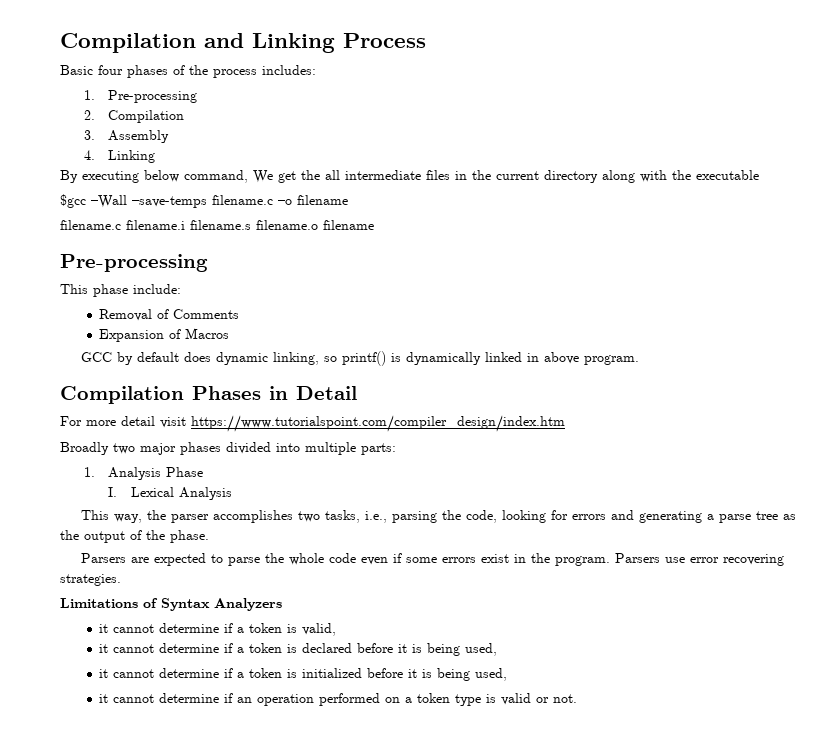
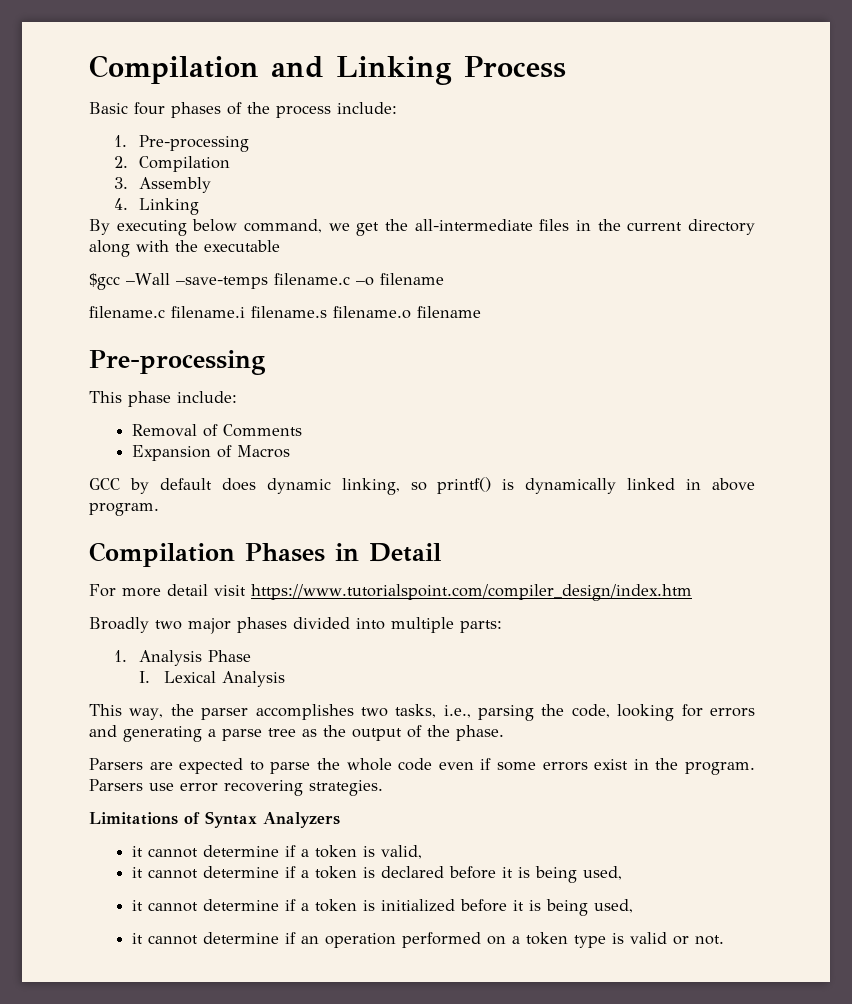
[262,65,316,75] includes: -> [337,102,397,114] include:
[253,170,273,183] We -> [328,223,350,231] we
[325,170,421,180] all intermediate -> [414,219,533,231] all-intermediate

